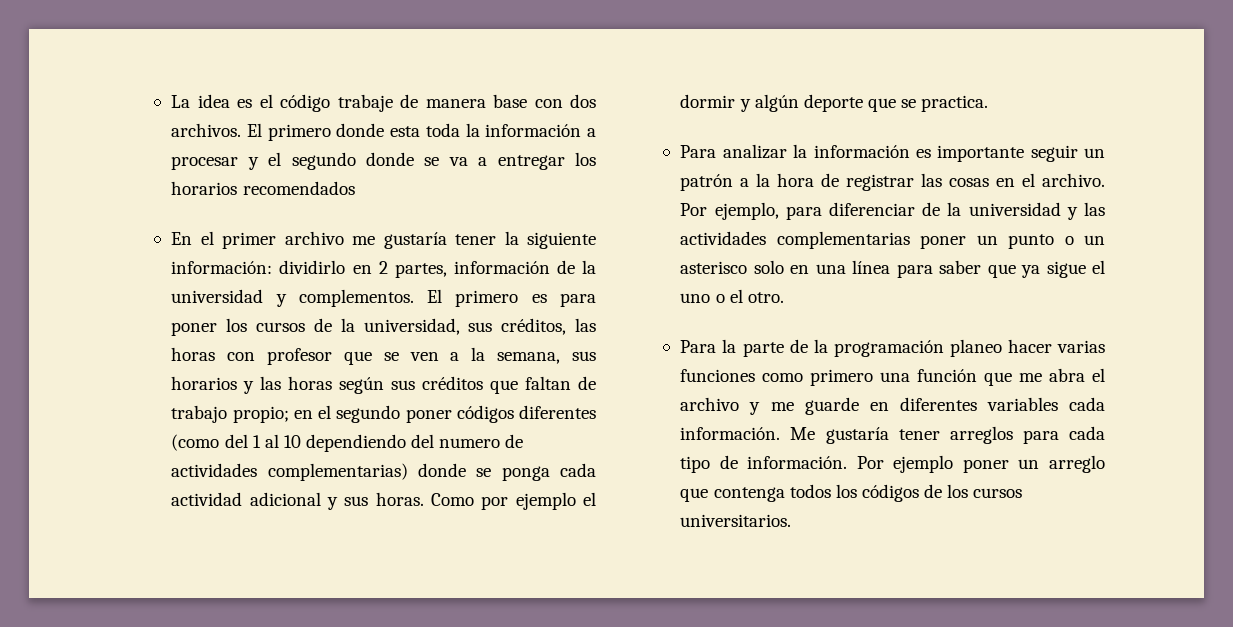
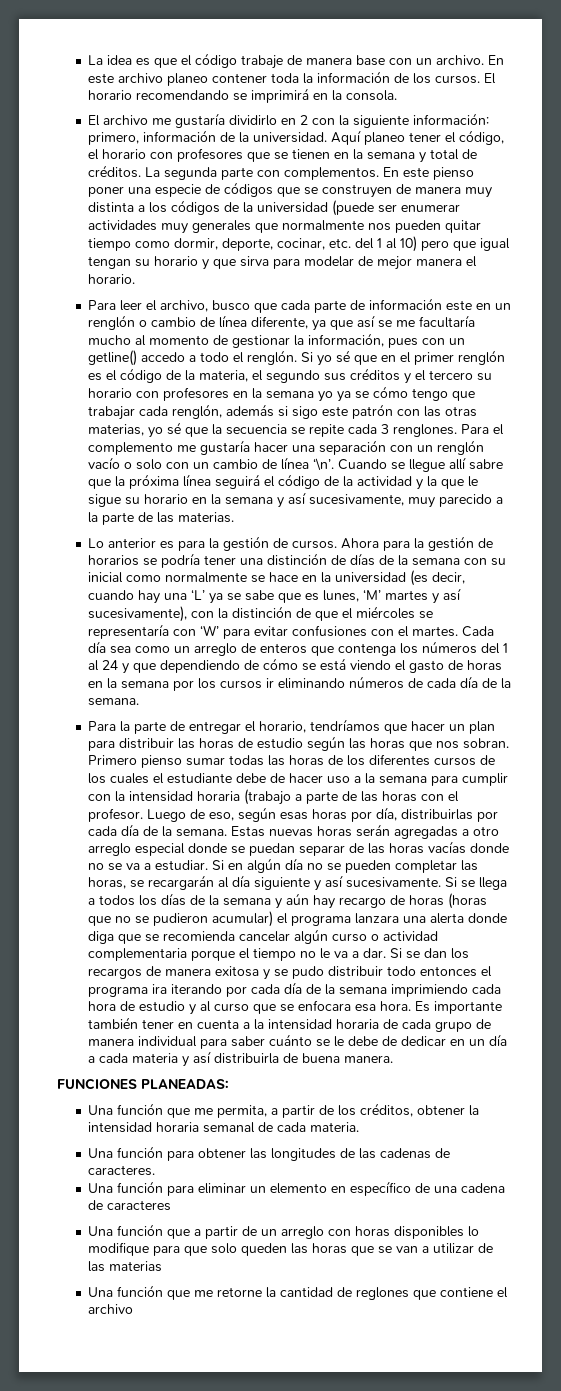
(253, 103) none -> [154,58,178,68] que
[570,94,596,108] [171,123,596,141] [171,152,597,170] [171,181,355,195] [171,231,596,249] [171,260,596,278] [171,289,596,307] [171,318,596,336] [171,347,596,365] [171,376,597,394] [171,405,596,423] [171,434,524,452] [171,463,596,481] [171,492,596,510] [680,94,989,112] [680,144,1105,162] [680,173,1105,191] [680,202,1105,220] [680,231,1105,249] [680,260,1105,278] [680,289,784,303] [680,339,1105,357] [680,368,1105,386] [680,397,1105,415] [680,426,1105,444] [680,455,1105,473] [680,484,1023,502] [680,514,792,527] dos archivos. El primero donde esta toda la información a procesar y el segundo donde se va a entregar los horarios recomendados // En el primer archivo me gustaría tener la siguiente información: dividirlo en 2 partes, información de la universidad y complementos. El primero es para poner los cursos de la universidad, sus créditos, las horas con profesor que se ven a la semana, sus horarios y las horas según sus créditos que faltan de trabajo propio; en el segundo poner códigos diferentes (como del 1 al 10 dependiendo del numero de actividades complementarias) donde se ponga cada actividad adicional y sus horas. Como por ejemplo el dormir y algún deporte que se practica. // Para analizar la información es importante seguir un patrón a la hora de registrar las cosas en el archivo. Por ejemplo, para diferenciar de la universidad y las actividades complementarias poner un punto o un asterisco solo en una línea para saber que ya sigue el uno o el otro. // Para la parte de la programación planeo hacer varias funciones como primero una función que me abra el archivo y me guarde en diferentes variables cada información. Me gustaría tener arreglos para cada tipo de información. Por ejemplo poner un arreglo que contenga todos los códigos de los cursos universitarios. -> [416,55,505,65] [88,71,497,86] [88,88,398,103] [88,113,490,128] [88,130,505,145] [88,148,478,163] [88,165,475,180] [88,182,493,198] [88,200,461,216] [88,220,482,234] [88,236,511,252] [88,256,478,270] [88,274,136,284] [88,298,512,313] [88,315,476,331] [88,333,466,348] [88,350,506,366] [88,368,493,384] [88,386,476,402] [88,404,478,420] [88,422,505,438] [88,440,485,455] [88,457,504,472] [88,474,479,490] [88,492,504,508] [88,512,235,525] [88,536,494,551] [88,553,507,568] [88,570,466,586] [88,588,462,604] [88,606,434,622] [88,624,495,639] [88,641,509,656] [88,658,503,674] [88,676,512,691] [88,698,140,706] [88,719,496,734] [88,736,510,751] [88,754,496,768] [88,773,509,786] [88,789,460,805] [88,807,499,822] [88,824,500,839] [88,841,510,856] [88,858,479,873] [88,875,508,891] [88,893,488,909] [88,911,508,927] [88,929,439,944] [88,948,470,961] [88,966,493,980] [88,982,502,997] [88,1000,503,1015] [88,1017,492,1032] [88,1034,508,1049] [88,1051,394,1067] [57,1078,229,1090] [88,1103,480,1118] [88,1122,360,1133] [88,1146,451,1161] [88,1165,156,1176] [88,1181,506,1196] [88,1200,172,1211] [88,1224,480,1239] [88,1242,494,1256] [88,1261,163,1272] [88,1285,509,1300] [88,1304,134,1314] un archivo. En este archivo planeo contener toda la información de los cursos. El horario recomendando se imprimirá en la consola. // El archivo me gustaría dividirlo en 2 con la siguiente información: primero, información de la universidad. Aquí planeo tener el código, el horario con profesores que se tienen en la semana y total de créditos. La segunda parte con complementos. En este pienso poner una especie de códigos que se construyen de manera muy distinta a los códigos de la universidad (puede ser enumerar actividades muy generales que normalmente nos pueden quitar tiempo como dormir, deporte, cocinar, etc. del 1 al 10) pero que igual tengan su horario y que sirva para modelar de mejor manera el horario. // Para leer el archivo, busco que cada parte de información este en un renglón o cambio de línea diferente, ya que así se me facultaría mucho al momento de gestionar la información, pues con un getline() accedo a todo el renglón. Si yo sé que en el primer renglón es el código de la materia, el segundo sus créditos y el tercero su horario con profesores en la semana yo ya se cómo tengo que trabajar cada renglón, además si sigo este patrón con las otras materias, yo sé que la secuencia se repite cada 3 renglones. Para el complemento me gustaría hacer una separación con un renglón vacío o solo con un cambio de línea ‘\n’. Cuando se llegue allí sabre que la próxima línea seguirá el código de la actividad y la que le sigue su horario en la semana y así sucesivamente, muy parecido a la parte de las materias. // Lo anterior es para la gestión de cursos. Ahora para la gestión de horarios se podría tener una distinción de días de la semana con su inicial como normalmente se hace en la universidad (es decir, cuando hay una ‘L’ ya se sabe que es lunes, ‘M’ martes y así sucesivamente), con la distinción de que el miércoles se representaría con ‘W’ para evitar confusiones con el martes. Cada día sea como un arreglo de enteros que contenga los números del 1 al 24 y que dependiendo de cómo se está viendo el gasto de horas en la semana por los cursos ir eliminando números de cada día de la semana. // Para la parte de entregar el horario, tendríamos que hacer un plan para distribuir las horas de estudio según las horas que nos sobran. Primero pienso sumar todas las horas de los diferentes cursos de los cuales el estudiante debe de hacer uso a la semana para cumplir con la intensidad horaria (trabajo a parte de las horas con el profesor. Luego de eso, según esas horas por día, distribuirlas por cada día de la semana. Estas nuevas horas serán agregadas a otro arreglo especial donde se puedan separar de las horas vacías donde no se va a estudiar. Si en algún día no se pueden completar las horas, se recargarán al día siguiente y así sucesivamente. Si se llega a todos los días de la semana y aún hay recargo de horas (horas que no se pudieron acumular) el programa lanzara una alerta donde diga que se recomienda cancelar algún curso o actividad complementaria porque el tiempo no le va a dar. Si se dan los recargos de manera exitosa y se pudo distribuir todo entonces el programa ira iterando por cada día de la semana imprimiendo cada hora de estudio y al curso que se enfocara esa hora. Es importante también tener en cuenta a la intensidad horaria de cada grupo de manera individual para saber cuánto se le debe de dedicar en un día a cada materia y así distribuirla de buena manera. // FUNCIONES PLANEADAS: // Una función que me permita, a partir de los créditos, obtener la intensidad horaria semanal de cada materia. // Una función para obtener las longitudes de las cadenas de caracteres. // Una función para eliminar un elemento en específico de una cadena de caracteres // Una función que a partir de un arreglo con horas disponibles lo modifique para que solo queden las horas que se van a utilizar de las materias // Una función que me retorne la cantidad de reglones que contiene el archivo

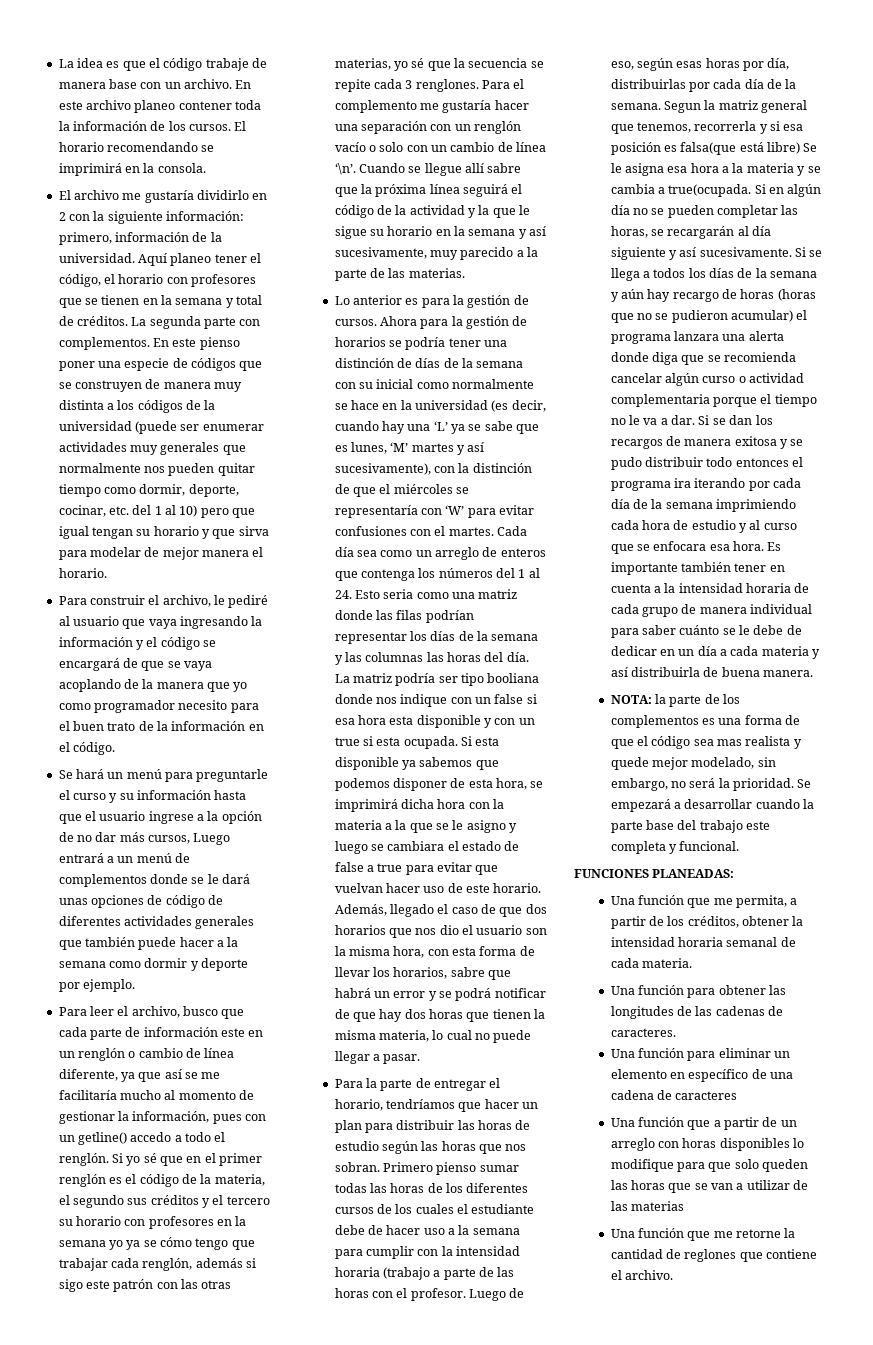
(136, 279) none -> [58,595,269,608] [58,616,263,629] [58,637,217,650] [58,658,213,671] [58,679,248,692] [58,700,259,713] [58,721,264,731] [58,742,115,755] [58,769,269,782] [58,790,247,803] [58,811,262,824] [58,832,231,845] [58,853,191,863] [58,874,251,887] [58,895,224,908] [58,916,255,929] [58,937,239,950] [58,958,249,971] [58,979,135,992] // Para construir el archivo, le pediré al usuario que vaya ingresando la información y el código se encargará de que se vaya acoplando de la manera que yo como programador necesito para el buen trato de la información en el código. // Se hará un menú para preguntarle el curso y su información hasta que el usuario ingrese a la opción de no dar más cursos, Luego entrará a un menú de complementos donde se le dará unas opciones de código de diferentes actividades generales que también puede hacer a la semana como dormir y deporte por ejemplo.
[419,315,476,328] facultaría -> [58,1090,117,1100] facilitaría
[102,658,503,674] [88,676,512,691] [88,698,140,706] 24 y que dependiendo de cómo se está viendo el gasto de horas en la semana por los cursos ir eliminando números de cada día de la semana. -> [334,589,518,599] [334,610,474,623] [334,631,539,644] [334,652,529,665] [334,673,540,686] [334,694,537,707] [334,715,535,728] [334,736,500,749] [334,757,499,770] [334,778,544,791] [334,799,505,812] [334,820,518,833] [334,841,520,854] [334,862,499,875] [334,883,542,893] [334,904,547,917] [334,925,547,938] [334,946,535,958] [334,967,512,980] [334,988,546,1001] [334,1009,546,1022] [334,1030,532,1043] [334,1051,421,1064] 24. Esto seria como una matriz donde las filas podrían representar los días de la semana y las columnas las horas del día. La matriz podría ser tipo booliana donde nos indique con un false si esa hora esta disponible y con un true si esta ocupada. Si esta disponible ya sabemos que podemos disponer de esta hora, se imprimirá dicha hora con la materia a la que se le asigno y luego se cambiara el estado de false a true para evitar que vuelvan hacer uso de este horario. Además, llegado el caso de que dos horarios que nos dio el usuario son la misma hora, con esta forma de llevar los horarios, sabre que habrá un error y se podrá notificar de que hay dos horas que tienen la misma materia, lo cual no puede llegar a pasar.
[231,824,500,839] [88,841,510,856] [88,860,209,871] Estas nuevas horas serán agregadas a otro arreglo especial donde se puedan separar de las horas vacías donde no se va a estudiar. -> [663,100,808,113] [610,121,804,134] [610,142,818,155] [610,163,821,176] [610,184,752,197] Segun la matriz general que tenemos, recorrerla y si esa posición es falsa(que está libre) Se le asigna esa hora a la materia y se cambia a true(ocupada.
(394, 1059) none -> [610,694,741,707] [610,715,801,728] [610,736,802,749] [610,757,776,770] [610,778,812,791] [610,799,815,812] [610,820,771,833] [610,841,740,854] // NOTA: la parte de los complementos es una forma de que el código sea mas realista y quede mejor modelado, sin embargo, no será la prioridad. Se empezará a desarrollar cuando la parte base del trabajo este completa y funcional.
[88,1304,134,1314] archivo -> [624,1270,673,1280] archivo.

